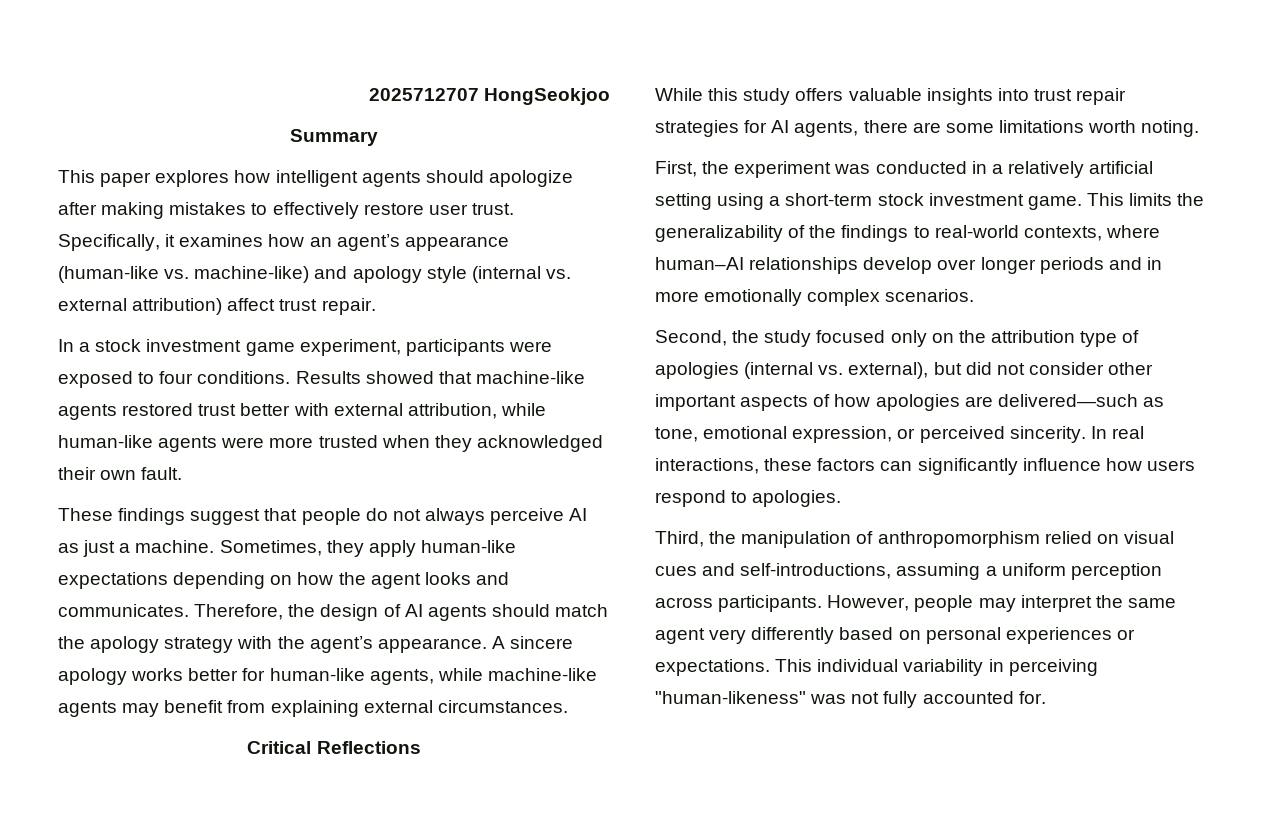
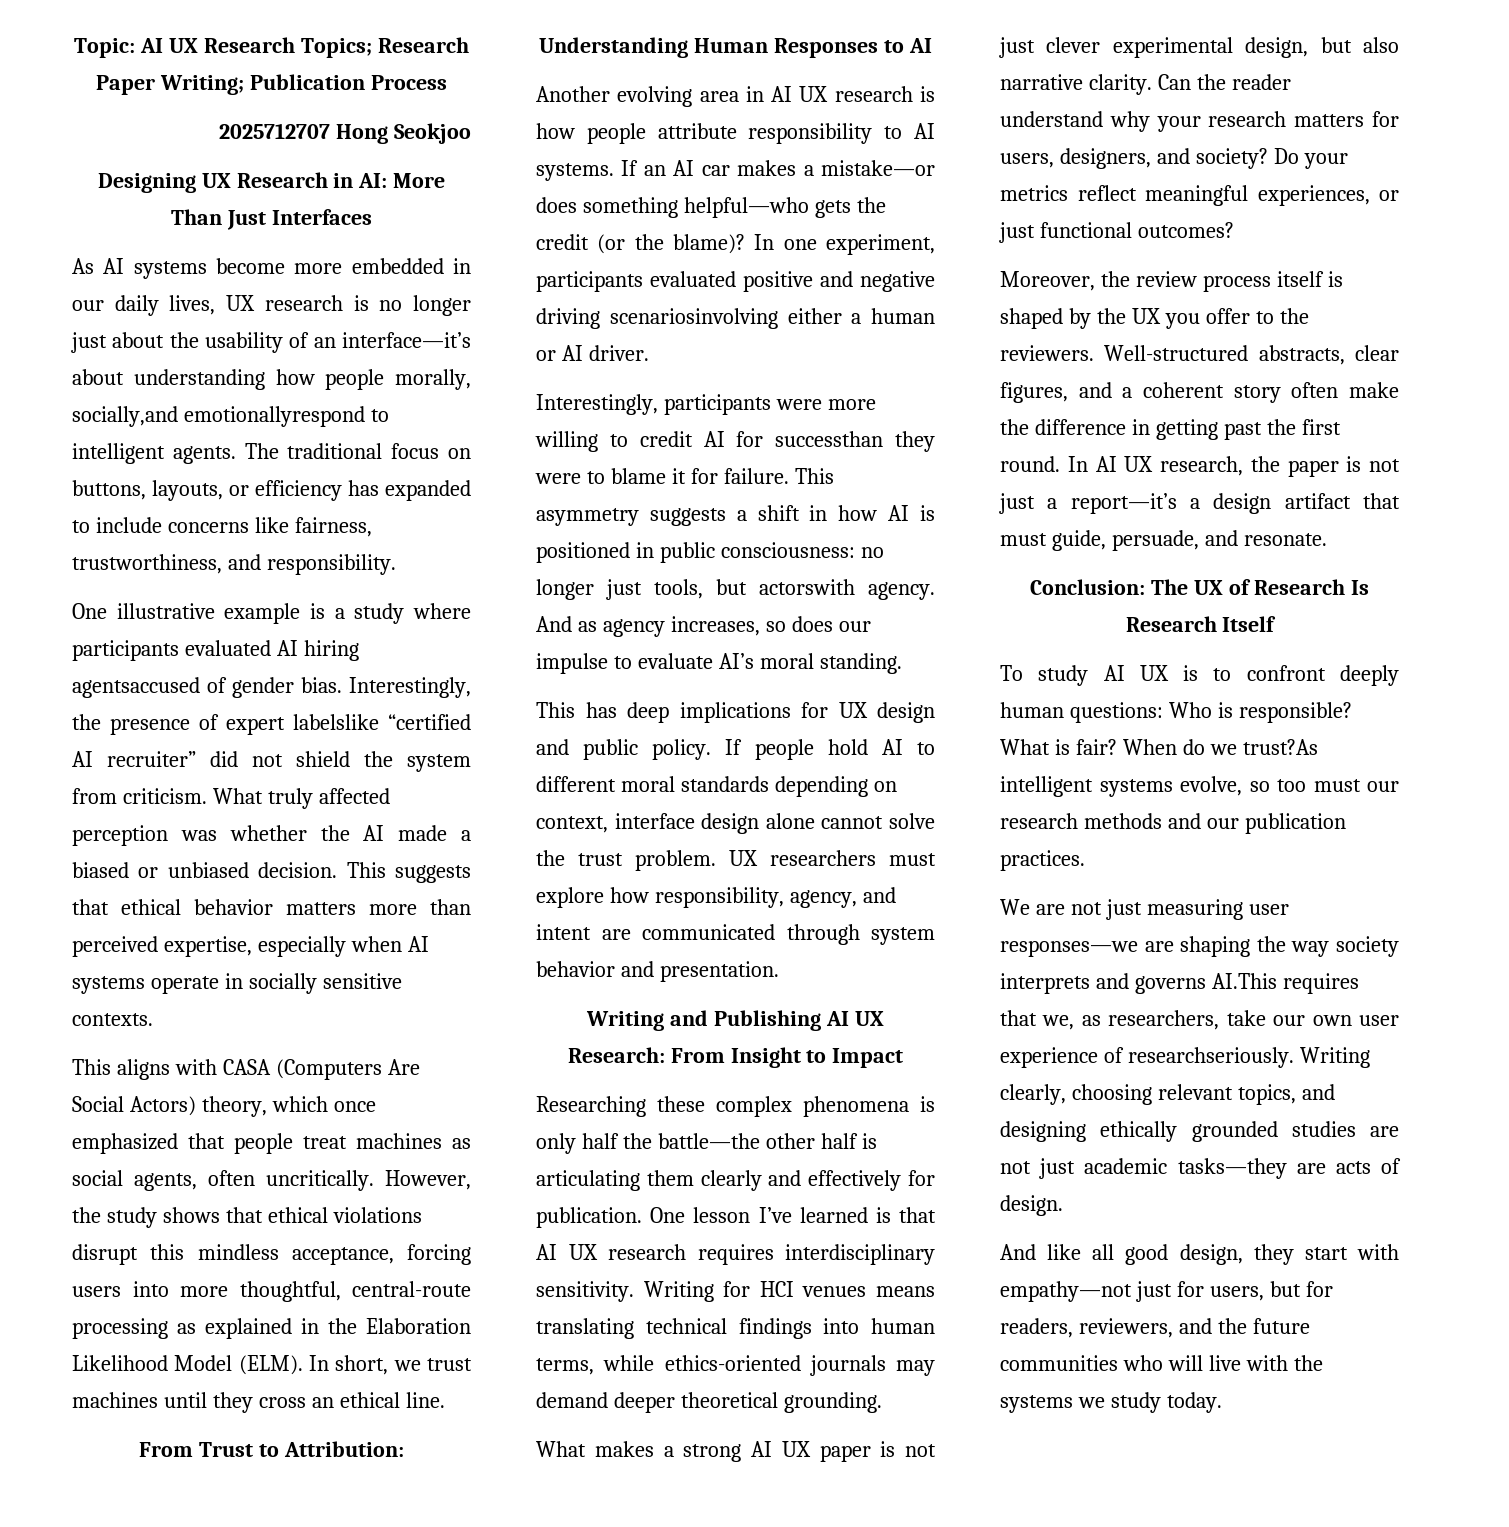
[368,88,610,105] [290,129,378,146] [58,170,573,187] [58,202,514,219] [58,234,509,251] [58,266,571,283] [58,298,376,315] [58,339,552,356] [58,371,585,388] [58,403,546,420] [58,435,603,452] [58,467,183,480] [58,508,588,525] [58,540,516,557] [58,572,509,589] [58,604,609,621] [58,636,574,653] [58,668,597,685] [58,700,568,717] [247,741,421,754] [655,88,1127,105] [655,120,1200,137] [655,161,1154,178] [655,193,1205,210] [655,225,1160,242] [655,257,1162,274] [655,289,975,306] [655,330,1140,347] [655,362,1154,379] [655,394,1164,411] [655,426,1144,443] [655,458,1195,475] [655,490,842,507] [655,531,1174,548] [655,563,1162,580] [655,595,1176,612] [655,627,1135,644] [655,659,1098,676] [655,691,1046,708] 2025712707 HongSeokjoo // Summary // This paper explores how intelligent agents should apologize after making mistakes to effectively restore user trust. Specifically, it examines how an agent’s appearance (human-like vs. machine-like) and apology style (internal vs. external attribution) affect trust repair. // In a stock investment game experiment, participants were exposed to four conditions. Results showed that machine-like agents restored trust better with external attribution, while human-like agents were more trusted when they acknowledged their own fault. // These findings suggest that people do not always perceive AI as just a machine. Sometimes, they apply human-like expectations depending on how the agent looks and communicates. Therefore, the design of AI agents should match the apology strategy with the agent’s appearance. A sincere apology works better for human-like agents, while machine-like agents may benefit from explaining external circumstances. // Critical Reflections // While this study offers valuable insights into trust repair strategies for AI agents, there are some limitations worth noting. // First, the experiment was conducted in a relatively artificial setting using a short-term stock investment game. This limits the generalizability of the findings to real-world contexts, where human–AI relationships develop over longer periods and in more emotionally complex scenarios. // Second, the study focused only on the attribution type of apologies (internal vs. external), but did not consider other important aspects of how apologies are delivered—such as tone, emotional expression, or perceived sincerity. In real interactions, these factors can significantly influence how users respond to apologies. // Third, the manipulation of anthropomorphism relied on visual cues and self-introductions, assuming a uniform perception across participants. However, people may interpret the same agent very differently based on personal experiences or expectations. This individual variability in perceiving "human-likeness" was not fully accounted for. -> [74,37,469,58] [96,74,447,95] [219,123,471,144] [97,172,446,193] [171,209,372,230] [72,258,471,279] [72,295,472,316] [71,332,472,353] [72,369,471,390] [72,406,389,427] [72,443,472,464] [72,480,471,501] [72,517,372,537] [72,554,396,575] [72,603,472,624] [72,640,359,661] [72,677,471,698] [72,714,471,735] [72,751,471,772] [72,788,390,809] [72,825,471,846] [72,862,471,883] [72,899,471,915] [72,936,429,957] [72,973,402,994] [72,1013,153,1026] [72,1059,420,1080] [72,1096,376,1117] [72,1133,471,1154] [72,1170,471,1191] [72,1207,422,1228] [72,1244,471,1265] [72,1281,471,1302] [72,1318,471,1339] [72,1355,472,1375] [72,1392,445,1413] [139,1441,404,1457] [539,37,932,58] [536,86,935,107] [536,123,935,144] [536,160,936,181] [536,197,886,218] [536,234,935,255] [536,271,935,292] [536,308,935,329] [536,345,649,361] [536,394,876,415] [535,431,935,452] [535,468,834,484] [536,505,935,526] [536,542,884,563] [536,579,935,600] [536,616,871,637] [536,653,902,674] [536,702,935,723] [536,739,935,760] [536,776,897,797] [536,813,935,834] [536,850,936,871] [536,887,896,908] [536,924,935,945] [536,961,779,982] [586,1010,884,1031] [567,1047,904,1068] [536,1096,935,1117] [536,1133,877,1154] [536,1170,935,1191] [536,1207,936,1228] [536,1244,935,1265] [536,1281,935,1302] [536,1318,935,1339] [536,1355,935,1376] [536,1392,882,1413] [536,1441,936,1462] [999,37,1399,58] [1000,74,1291,95] [1000,111,1399,132] [1000,148,1348,169] [1000,185,1399,206] [999,222,1234,243] [1000,271,1343,292] [1000,308,1309,329] [1000,345,1399,365] [1000,382,1399,403] [1000,419,1341,440] [1000,456,1400,477] [999,493,1400,514] [1000,530,1327,551] [1030,579,1369,595] [1125,616,1277,632] [1000,665,1399,686] [1000,702,1352,723] [1000,739,1318,755] [1000,776,1399,797] [1000,813,1346,834] [1000,850,1085,871] [1000,899,1289,920] [1000,936,1399,957] [1000,973,1359,994] [1000,1010,1399,1030] [1000,1047,1370,1068] [1000,1084,1335,1105] [1000,1121,1399,1142] [1000,1158,1401,1179] [1000,1195,1063,1216] [1000,1244,1399,1265] [1000,1281,1333,1302] [1000,1318,1310,1338] [1000,1355,1323,1371] [1000,1392,1222,1413] Topic: AI UX Research Topics; Research Paper Writing; Publication Process // 2025712707 Hong Seokjoo // Designing UX Research in AI: More Than Just Interfaces // As AI systems become more embedded in our daily lives, UX research is no longer just about the usability of an interface—it’s about understanding how people morally, socially,and emotionallyrespond to intelligent agents. The traditional focus on buttons, layouts, or efficiency has expanded to include concerns like fairness, trustworthiness, and responsibility. // One illustrative example is a study where participants evaluated AI hiring agentsaccused of gender bias. Interestingly, the presence of expert labelslike “certified AI recruiter” did not shield the system from criticism. What truly affected perception was whether the AI made a biased or unbiased decision. This suggests that ethical behavior matters more than perceived expertise, especially when AI systems operate in socially sensitive contexts. // This aligns with CASA (Computers Are Social Actors) theory, which once emphasized that people treat machines as social agents, often uncritically. However, the study shows that ethical violations disrupt this mindless acceptance, forcing users into more thoughtful, central-route processing as explained in the Elaboration Likelihood Model (ELM). In short, we trust machines until they cross an ethical line. // From Trust to Attribution: Understanding Human Responses to AI // Another evolving area in AI UX research is how people attribute responsibility to AI systems. If an AI car makes a mistake—or does something helpful—who gets the credit (or the blame)? In one experiment, participants evaluated positive and negative driving scenariosinvolving either a human or AI driver. // Interestingly, participants were more willing to credit AI for successthan they were to blame it for failure. This asymmetry suggests a shift in how AI is positioned in public consciousness: no longer just tools, but actorswith agency. And as agency increases, so does our impulse to evaluate AI’s moral standing. // This has deep implications for UX design and public policy. If people hold AI to different moral standards depending on context, interface design alone cannot solve the trust problem. UX researchers must explore how responsibility, agency, and intent are communicated through system behavior and presentation. // Writing and Publishing AI UX Research: From Insight to Impact // Researching these complex phenomena is only half the battle—the other half is articulating them clearly and effectively for publication. One lesson I’ve learned is that AI UX research requires interdisciplinary sensitivity. Writing for HCI venues means translating technical findings into human terms, while ethics-oriented journals may demand deeper theoretical grounding. // What makes a strong AI UX paper is not just clever experimental design, but also narrative clarity. Can the reader understand why your research matters for users, designers, and society? Do your metrics reflect meaningful experiences, or just functional outcomes? // Moreover, the review process itself is shaped by the UX you offer to the reviewers. Well-structured abstracts, clear figures, and a coherent story often make the difference in getting past the first round. In AI UX research, the paper is not just a report—it’s a design artifact that must guide, persuade, and resonate. // Conclusion: The UX of Research Is Research Itself // To study AI UX is to confront deeply human questions: Who is responsible? What is fair? When do we trust?As intelligent systems evolve, so too must our research methods and our publication practices. // We are not just measuring user responses—we are shaping the way society interprets and governs AI.This requires that we, as researchers, take our own user experience of researchseriously. Writing clearly, choosing relevant topics, and designing ethically grounded studies are not just academic tasks—they are acts of design. // And like all good design, they start with empathy—not just for users, but for readers, reviewers, and the future communities who will live with the systems we study today.

